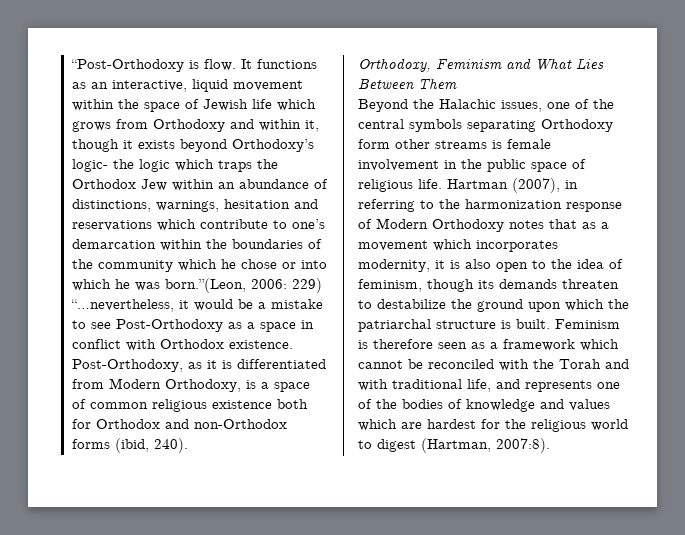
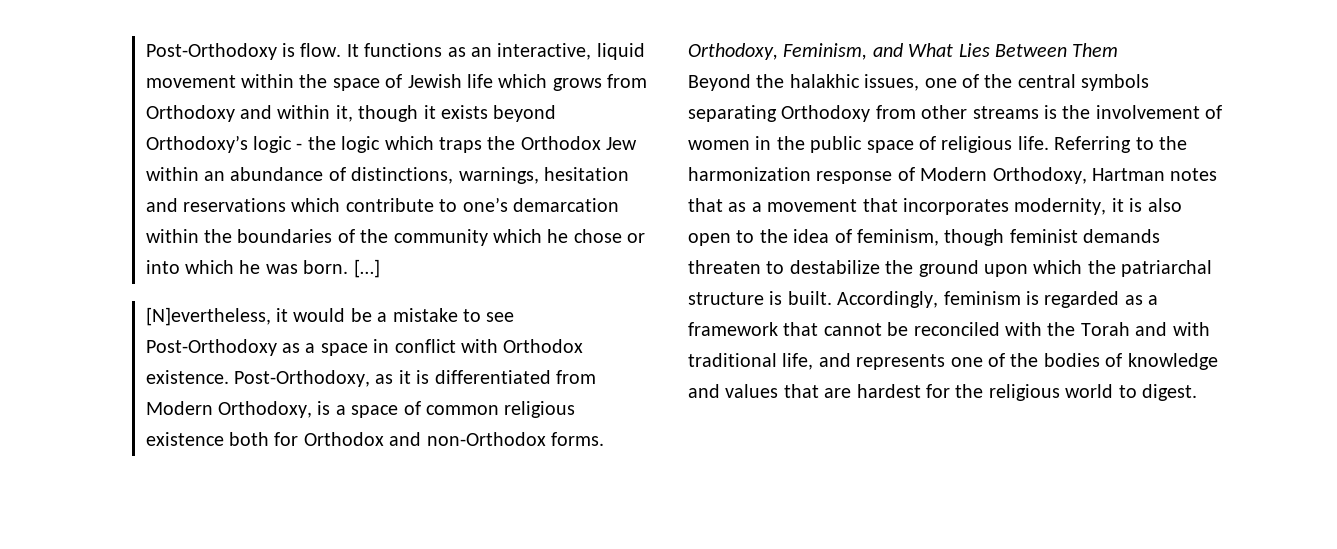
[70,59,184,72] “Post-Orthodoxy -> [145,43,277,60] Post-Orthodoxy
[71,159,108,172] logic- -> [253,136,303,153] logic -
[164,278,322,293] [70,299,174,312] born.”(Leon, 2006: 229) “…nevertheless, -> [303,259,380,278] [145,307,271,326] born. […] // [N]evertheless,
[71,438,188,453] [358,58,502,72] forms (ibid, 240). // Orthodoxy, Feminism -> [551,432,605,446] [688,43,868,60] forms. // Orthodoxy, Feminism,
[439,99,496,109] Halachic -> [789,74,860,88] halakhic
[358,139,390,149] form -> [875,105,916,119] from
[507,139,551,149] [358,159,439,171] female involvement -> [1062,105,1223,119] [688,140,750,150] the involvement of women
[447,178,578,193] [358,199,415,212] Hartman (2007), in referring -> [1054,136,1132,153] Referring
[432,219,504,232] Orthodoxy -> [992,167,1165,184] Orthodoxy, Hartman
[433,239,472,251] which -> [862,198,898,212] that
[478,280,494,289] its -> [1009,229,1078,243] feminist
[555,319,620,329] [358,339,467,349] Feminism is therefore seen -> [837,291,1120,308] Accordingly, feminism is regarded
[580,339,619,351] which -> [783,322,819,336] that
[358,419,397,431] which -> [783,384,819,398] that
[377,438,550,453] digest (Hartman, 2007:8). -> [1142,384,1197,401] digest.

